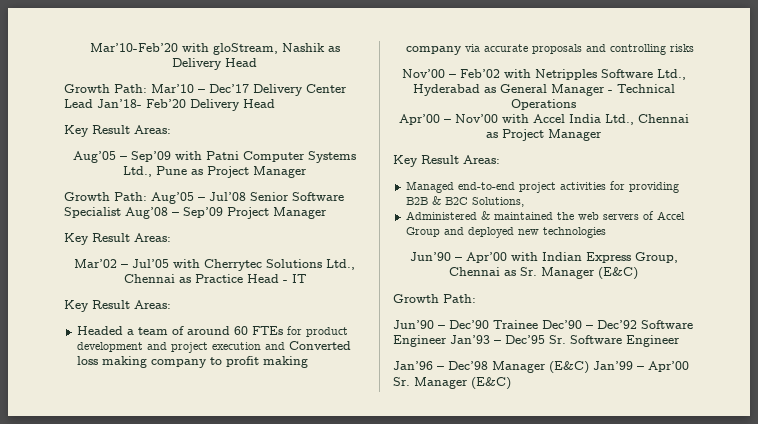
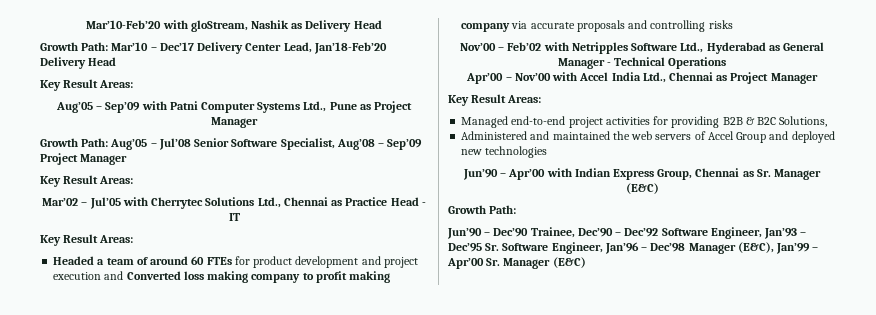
[64,99,186,108] Lead Jan’18- Feb’20 -> [283,42,387,54] Lead, Jan’18-Feb’20
[64,207,121,218] Specialist -> [280,138,335,150] Specialist,
[480,211,490,220] & -> [530,131,550,140] and
[493,320,538,329] Trainee -> [530,227,575,238] Trainee,
[393,335,447,347] Engineer -> [710,227,762,239] Engineer,
[626,335,680,347] Engineer // -> [551,242,603,254] Engineer,
[549,361,589,374] (E&C) -> [737,242,774,253] (E&C),

